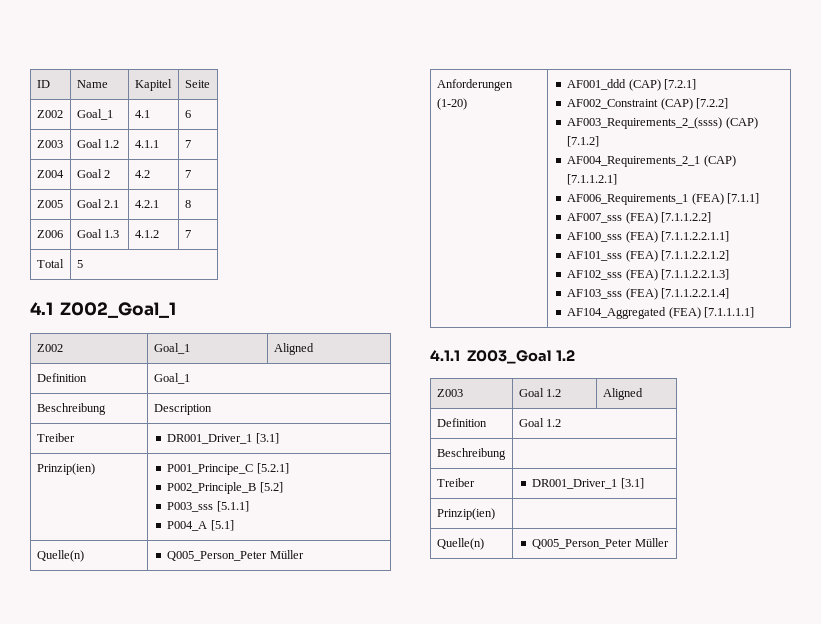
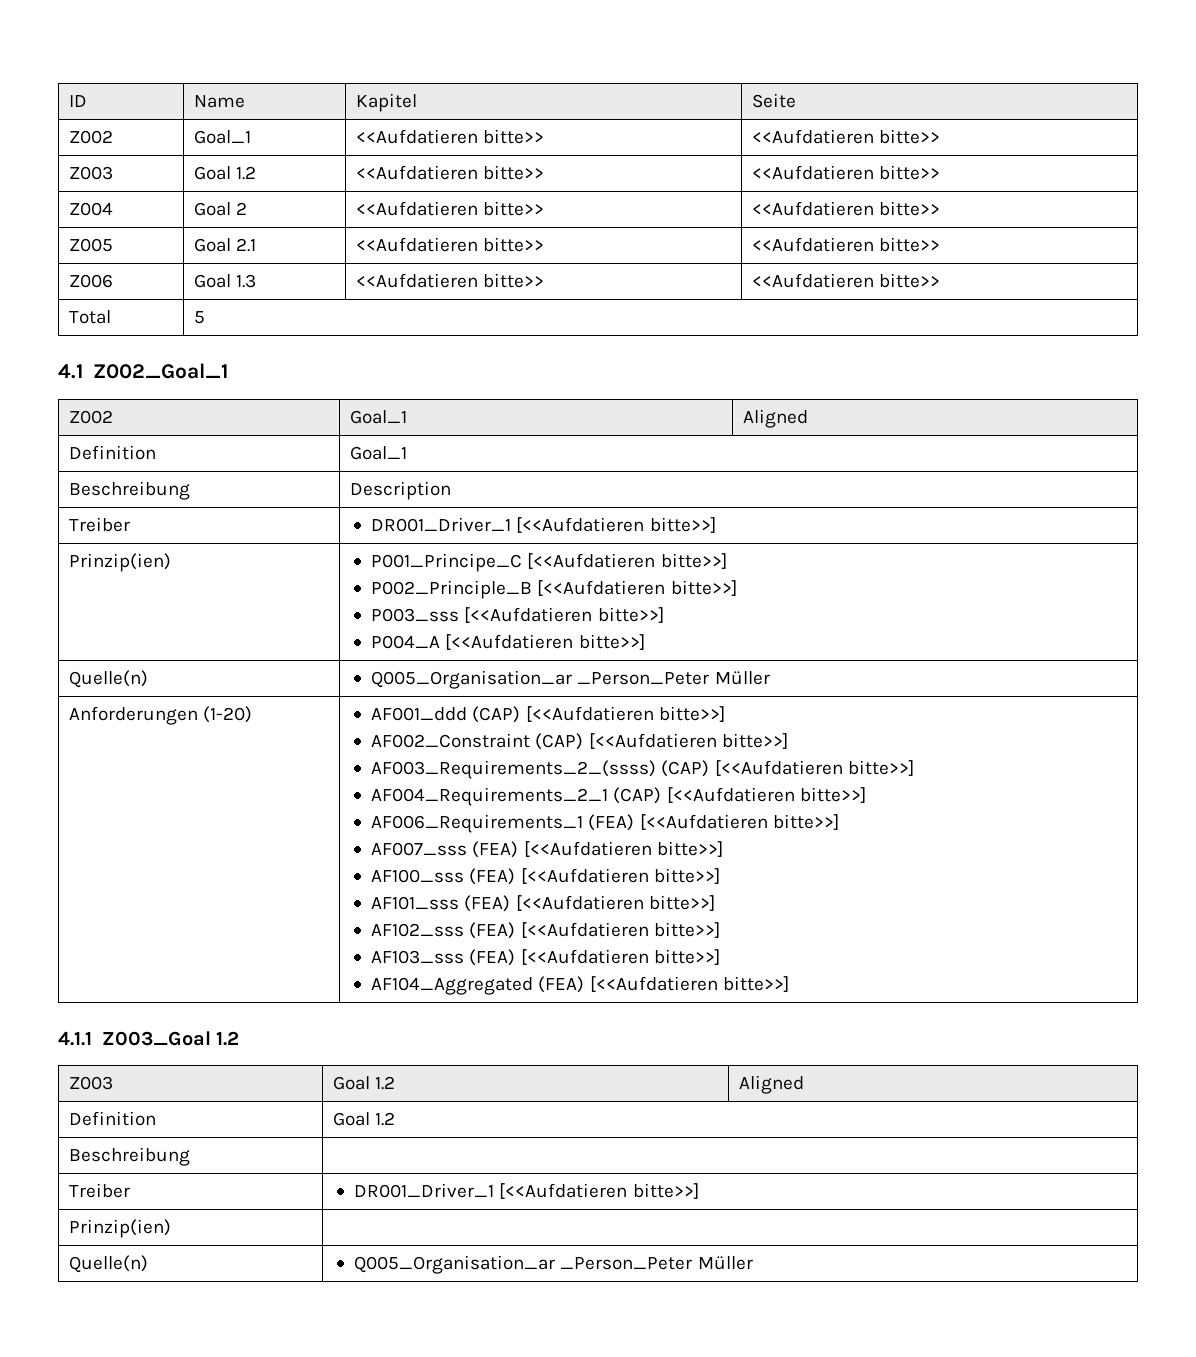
[134,110,150,118] [184,110,191,118] [36,140,63,148] [76,139,120,148] [134,140,159,148] [184,140,191,148] 4.1 | 6 // Z003 | Goal 1.2 | 4.1.1 | 7 -> [356,129,545,144] [752,129,941,144] [69,166,114,180] [194,166,257,180] [356,165,545,180] [752,165,941,180] <<Aufdatieren bitte>> | <<Aufdatieren bitte>> // Z003 | Goal 1.2 | <<Aufdatieren bitte>> | <<Aufdatieren bitte>>
[134,170,150,178] [184,170,191,178] 4.2 | 7 -> [356,201,545,216] [752,201,941,216] <<Aufdatieren bitte>> | <<Aufdatieren bitte>>
[134,200,159,208] [184,200,191,208] 4.2.1 | 8 -> [356,237,545,252] [752,237,941,252] <<Aufdatieren bitte>> | <<Aufdatieren bitte>>
[134,230,159,238] [184,230,191,238] 4.1.2 | 7 -> [356,273,545,288] [752,273,941,288] <<Aufdatieren bitte>> | <<Aufdatieren bitte>>
[255,433,279,444] [3.1] -> [516,517,716,533] [<<Aufdatieren bitte>>]
[256,463,289,474] [5.2.1] -> [527,553,727,569] [<<Aufdatieren bitte>>]
[259,482,283,493] [5.2] -> [537,580,737,596] [<<Aufdatieren bitte>>]
[216,501,249,512] [5.1.1] -> [464,607,664,623] [<<Aufdatieren bitte>>]
[210,520,234,531] [36,550,84,562] [167,551,268,561] [5.1] // Quelle(n) | Q005_Person_Peter -> [445,634,645,650] [69,670,149,688] [371,670,710,689] [<<Aufdatieren bitte>>] // Quelle(n) | Q005_Organisation_ar _Person_Peter
[664,79,697,90] [7.2.1] -> [525,706,725,722] [<<Aufdatieren bitte>>]
[696,98,729,109] [7.2.2] -> [588,733,788,749] [<<Aufdatieren bitte>>]
[567,136,600,147] [7.1.2] -> [714,760,914,776] [<<Aufdatieren bitte>>]
[567,174,618,185] [7.1.1.2.1] -> [666,787,866,803] [<<Aufdatieren bitte>>]
[727,193,760,204] [7.1.1] -> [639,814,839,830] [<<Aufdatieren bitte>>]
[661,212,712,223] [7.1.1.2.2] -> [523,841,723,857] [<<Aufdatieren bitte>>]
[661,231,730,242] [7.1.1.2.2.1.1] -> [520,868,720,884] [<<Aufdatieren bitte>>]
[661,250,730,261] [7.1.1.2.2.1.2] -> [515,895,715,911] [<<Aufdatieren bitte>>]
[661,269,730,280] [7.1.1.2.2.1.3] -> [520,922,720,938] [<<Aufdatieren bitte>>]
[661,288,730,299] [7.1.1.2.2.1.4] -> [520,949,720,965] [<<Aufdatieren bitte>>]
[704,307,755,318] [7.1.1.1.1] -> [589,976,789,992] [<<Aufdatieren bitte>>]
[620,478,644,489] [3.1] -> [499,1183,699,1199] [<<Aufdatieren bitte>>]
[532,539,633,549] Q005_Person_Peter -> [354,1255,693,1274] Q005_Organisation_ar _Person_Peter

